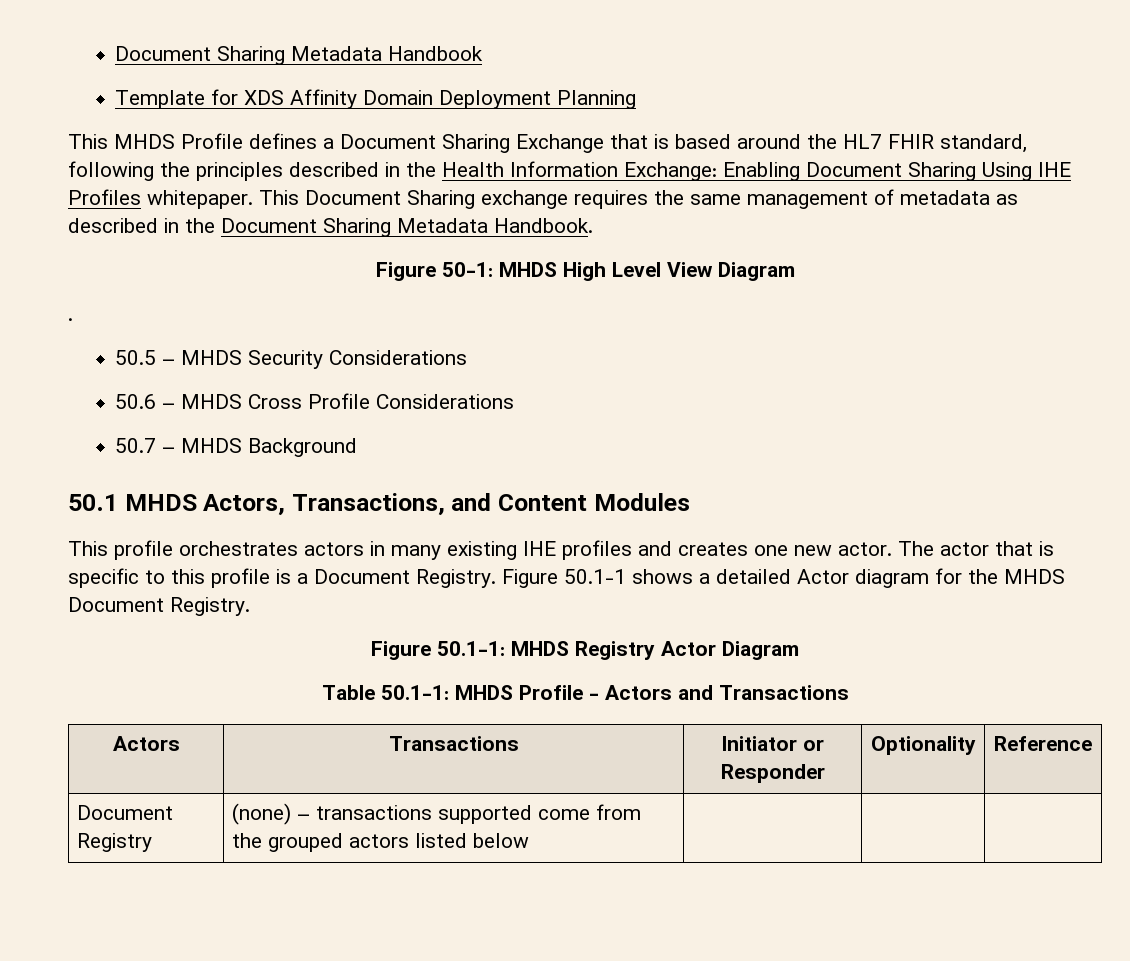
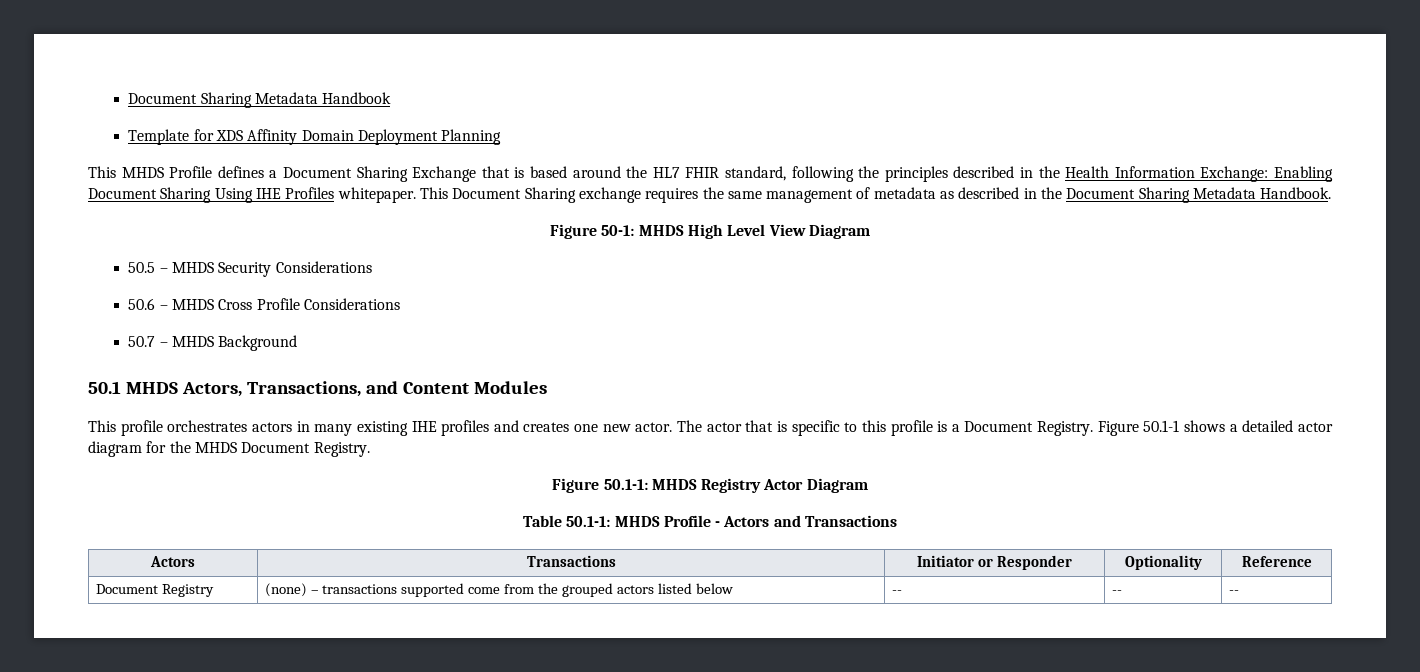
[68,318,73,321] // . -> (870, 231) none
[797,569,849,584] Actor -> [1298,422,1334,432] actor
(529, 840) | | -> [891,590,902,594] [1111,590,1122,594] [1228,590,1239,594] -- | -- | --

